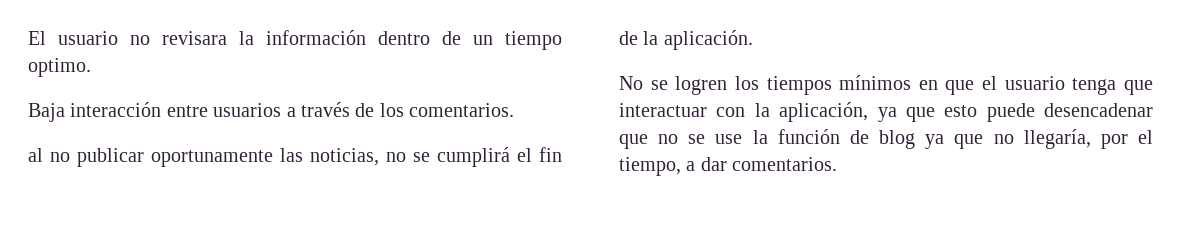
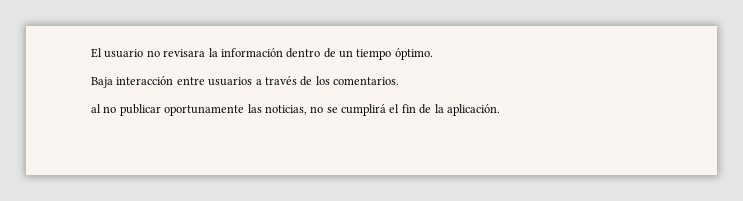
[28,58,91,77] optimo. -> [394,48,433,60] óptimo.
[619,75,1153,95] [619,102,1153,122] [619,129,1153,149] [619,157,838,176] // No se logren los tiempos mínimos en que el usuario tenga que interactuar con la aplicación, ya que esto puede desencadenar que no se use la función de blog ya que no llegaría, por el tiempo, a dar comentarios. -> (500, 110) none

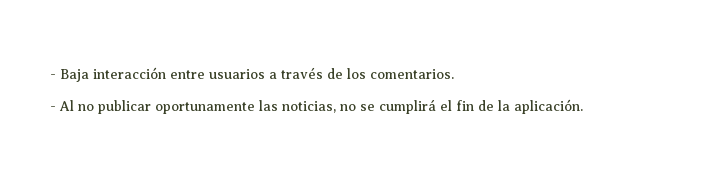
[91,48,433,60] El usuario no revisara la información dentro de un tiempo óptimo. // -> [50,74,56,79] -
[91,104,101,113] al -> [50,100,74,111] - Al

